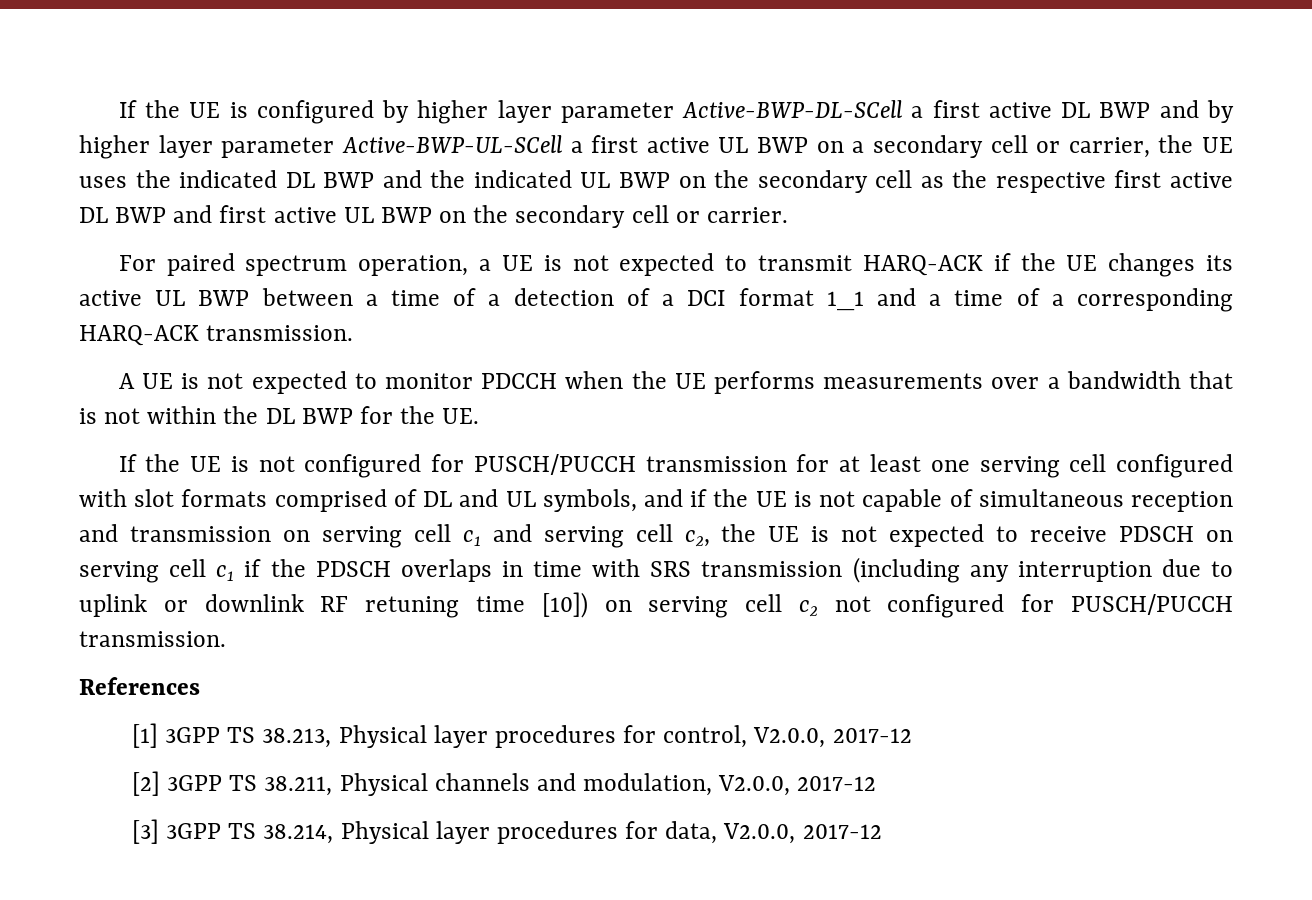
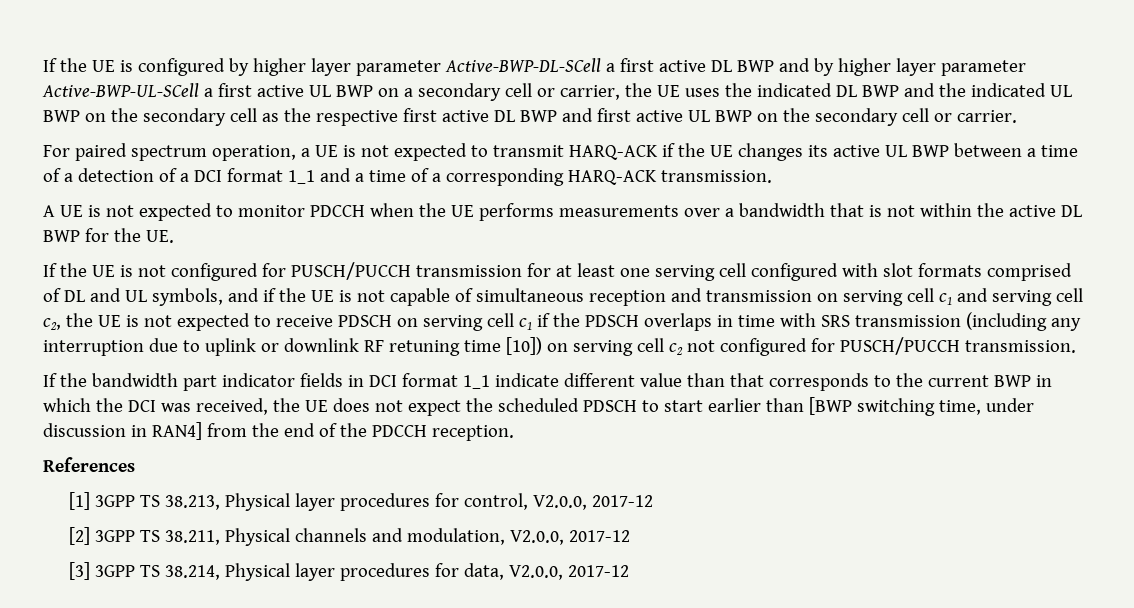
(259, 415) none -> [1008,205,1056,217] active
(226, 639) none -> [43,373,1052,391] [43,397,1034,416] [43,422,514,441] // If the bandwidth part indicator fields in DCI format 1_1 indicate different value than that corresponds to the current BWP in which the DCI was received, the UE does not expect the scheduled PDSCH to start earlier than [BWP switching time, under discussion in RAN4] from the end of the PDCCH reception.

